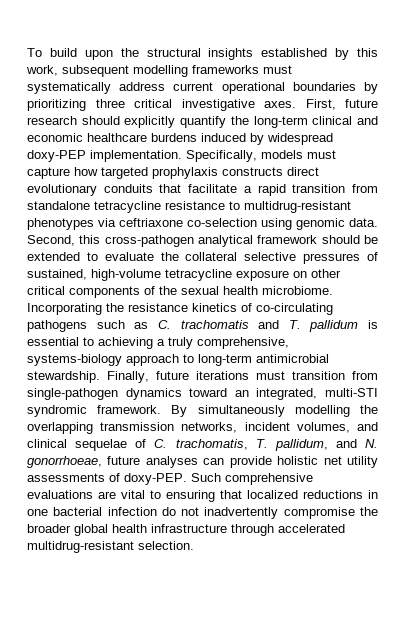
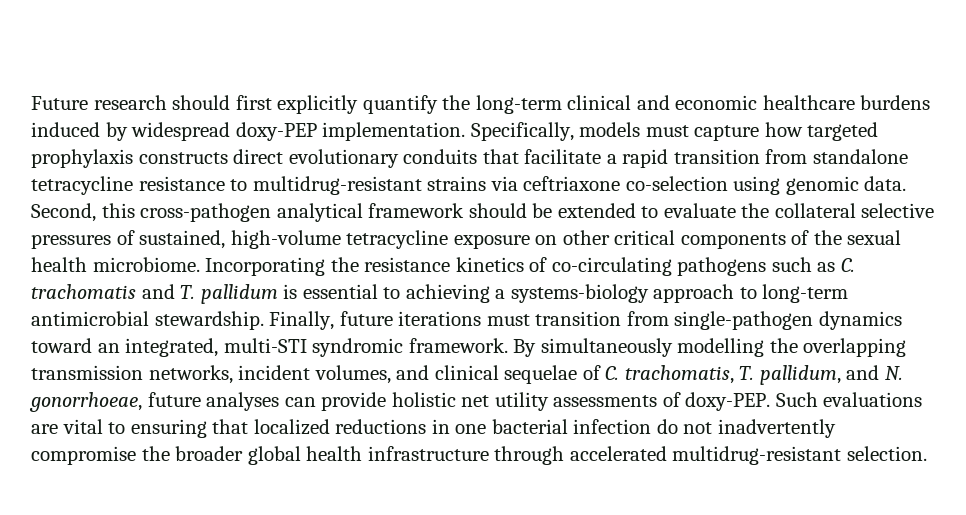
[27,48,378,60] [26,65,292,77] [27,82,378,94] [27,99,378,111] To build upon the structural insights established by this work, subsequent modelling frameworks must systematically address current operational boundaries by prioritizing three critical investigative axes. First, future -> [31,96,88,110] Future
(120, 120) none -> [235,95,272,110] first
[27,218,94,230] phenotypes -> [427,176,487,191] strains
[168,337,289,349] truly comprehensive, -> (506, 294) none
[225,473,313,485] comprehensive -> (818, 399) none

